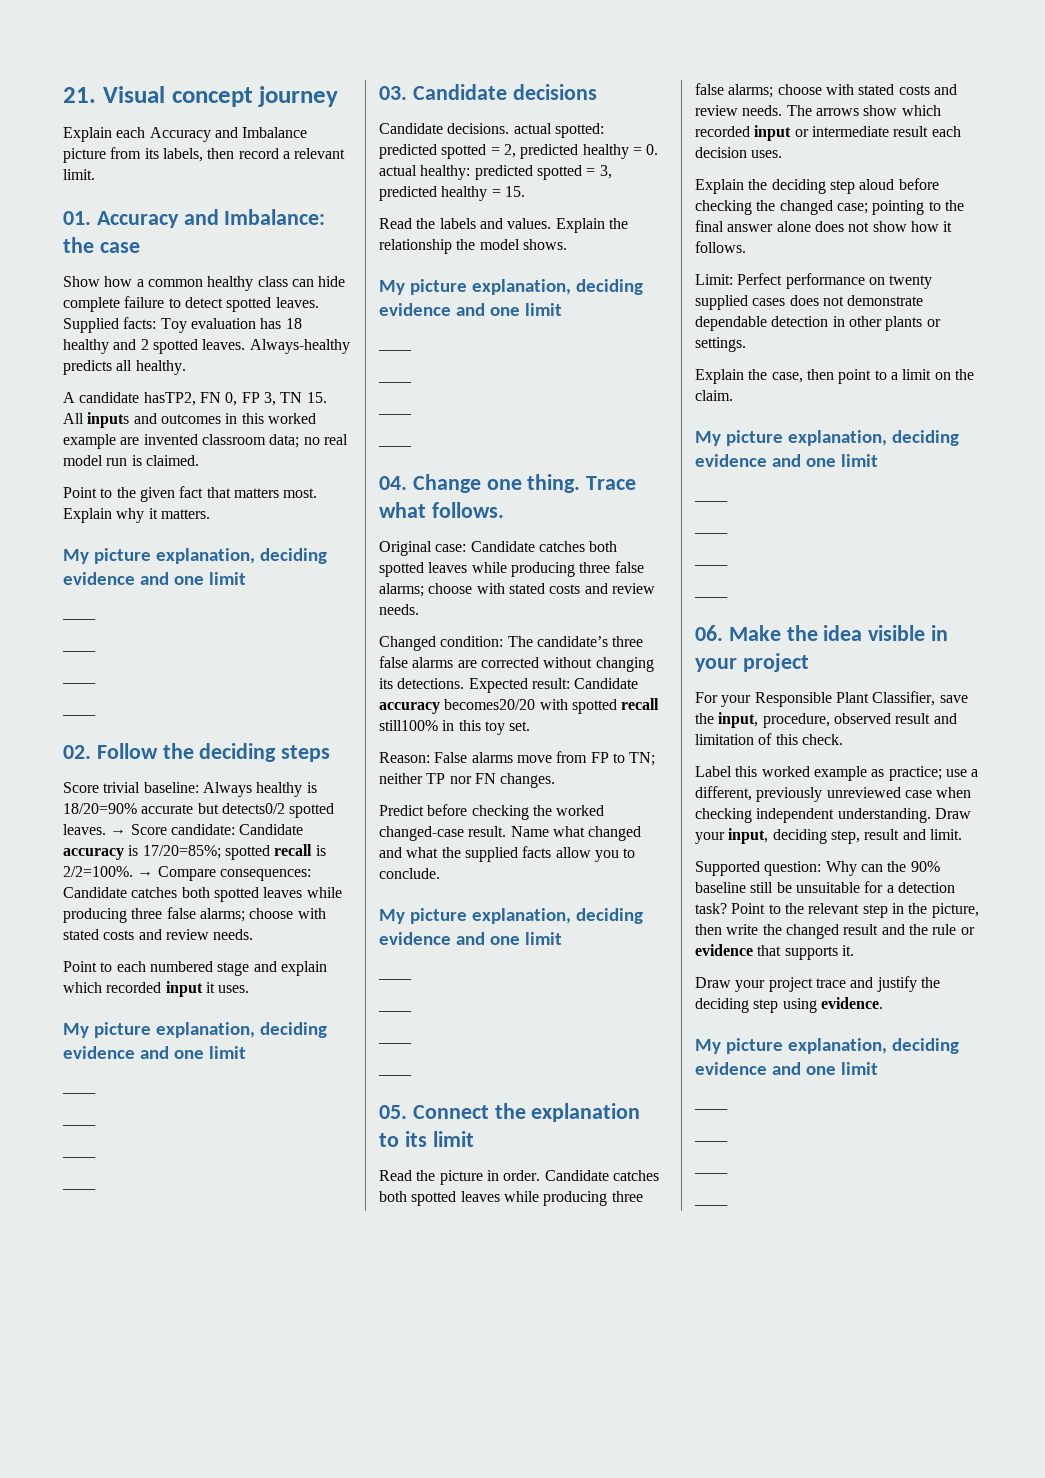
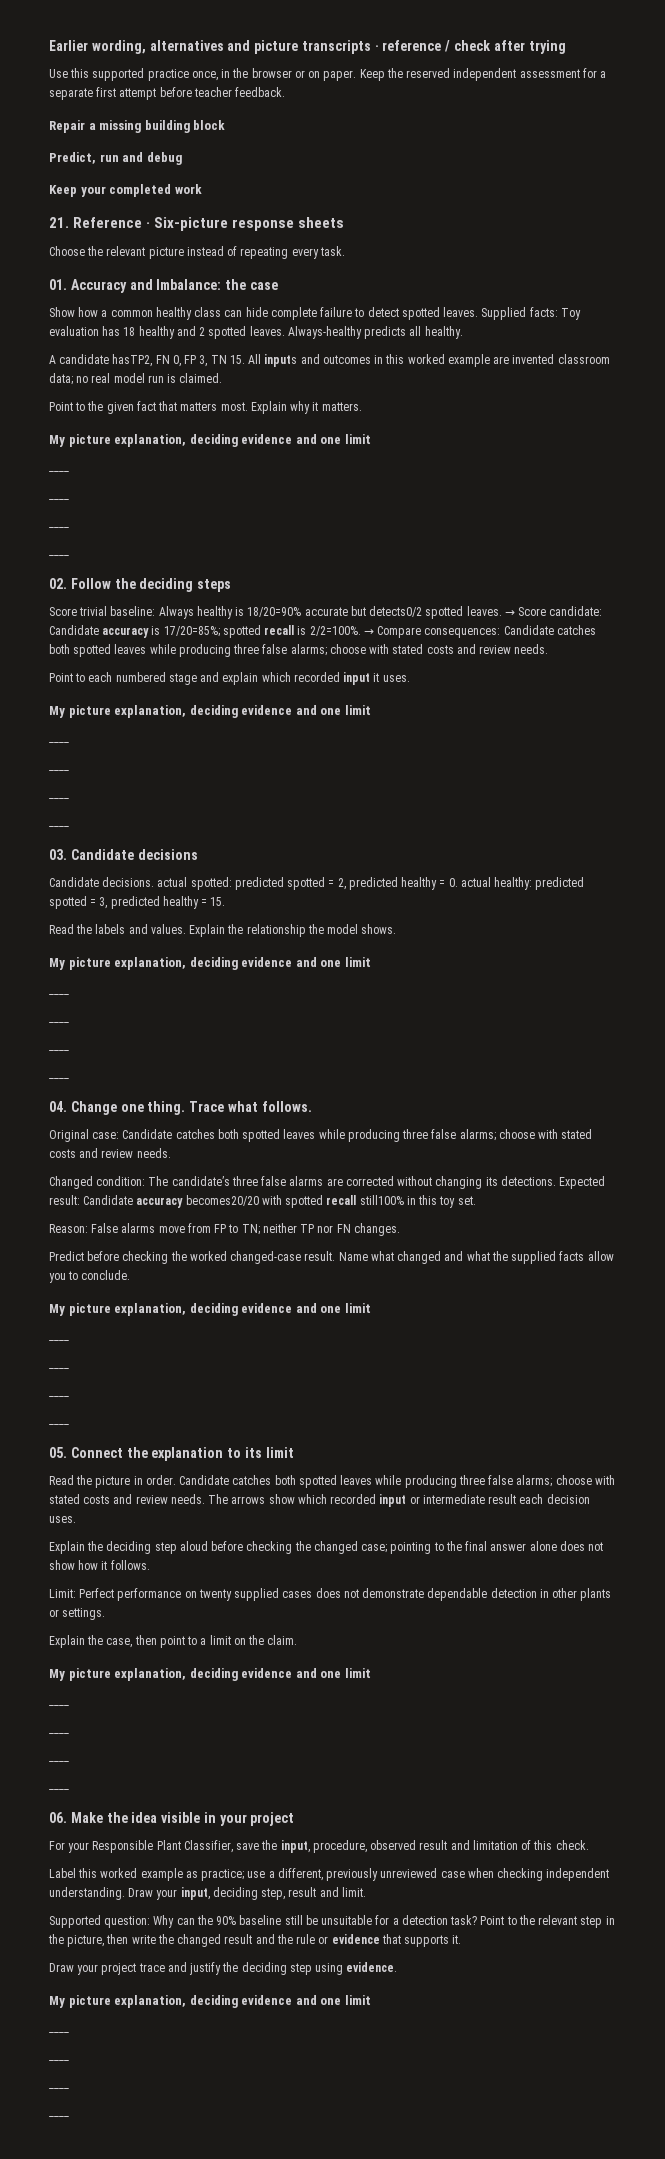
[63,86,339,107] [63,127,308,142] [63,147,346,163] [63,169,95,180] 21. Visual concept journey // Explain each Accuracy and Imbalance picture from its labels, then record a relevant limit. -> [49,40,566,54] [49,68,607,81] [49,87,286,100] [49,120,226,133] [49,152,182,165] [49,184,202,197] [49,217,345,231] [49,246,345,259] Earlier wording, alternatives and picture transcripts · reference / check after trying // Use this supported practice once, in the browser or on paper. Keep the reserved independent assessment for a separate first attempt before teacher feedback. // Repair a missing building block // Predict, run and debug // Keep your completed work // 21. Reference · Six-picture response sheets // Choose the relevant picture instead of repeating every task.

